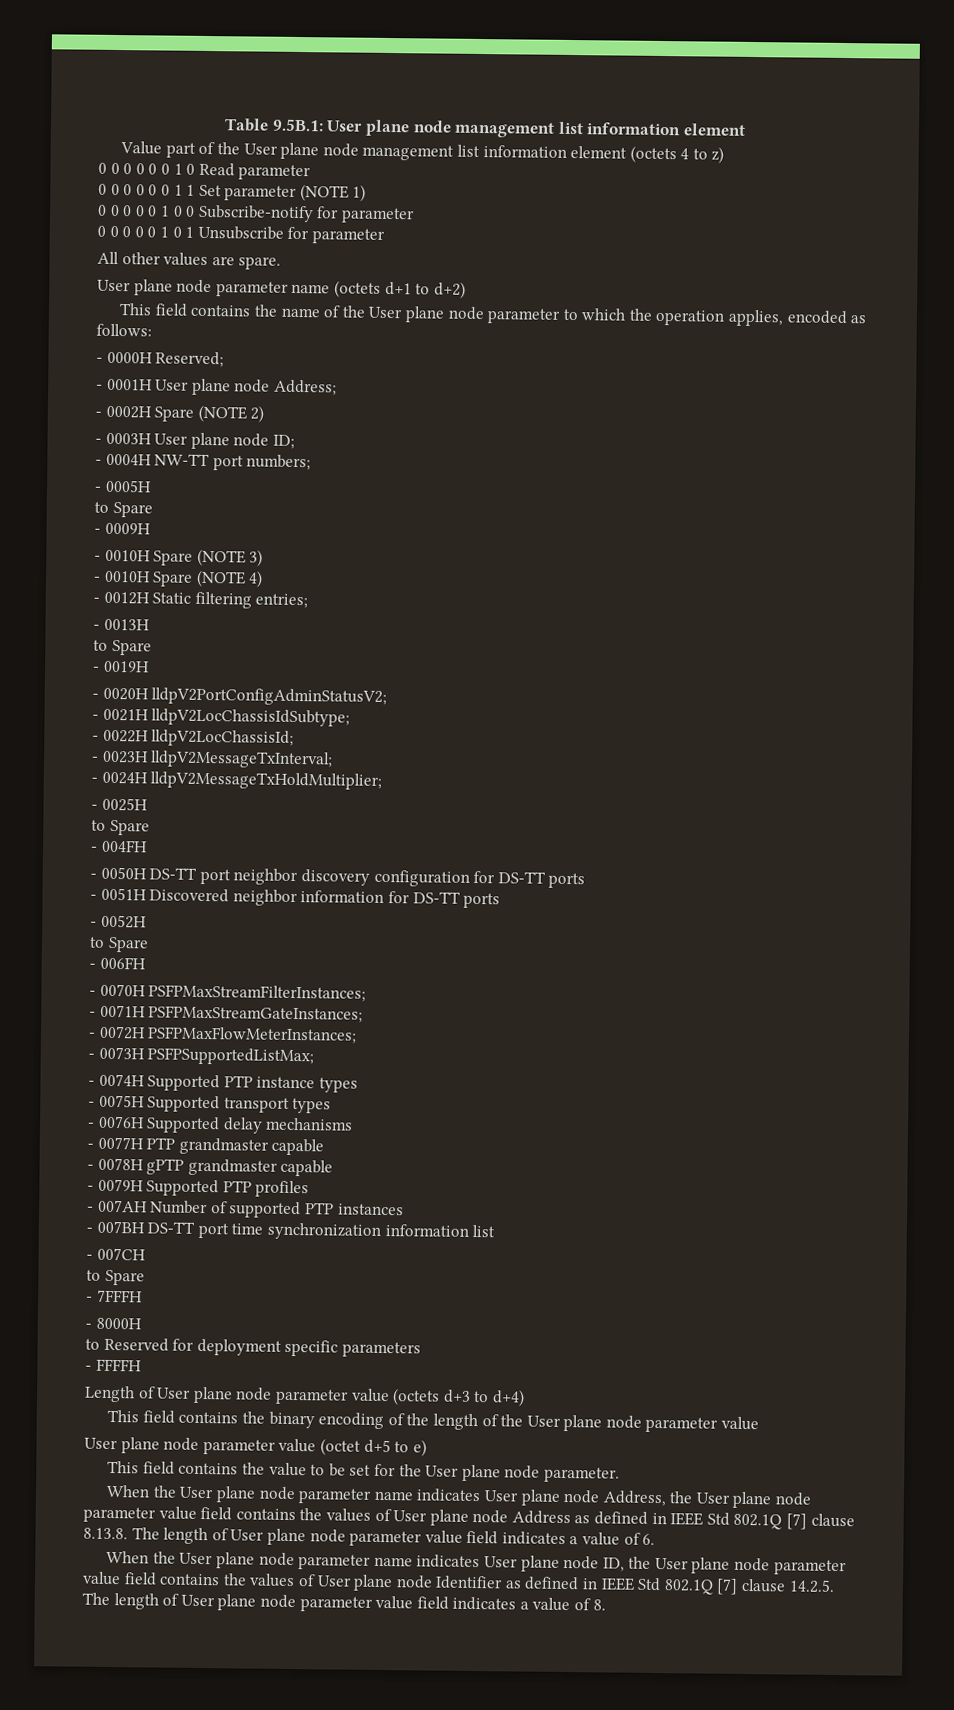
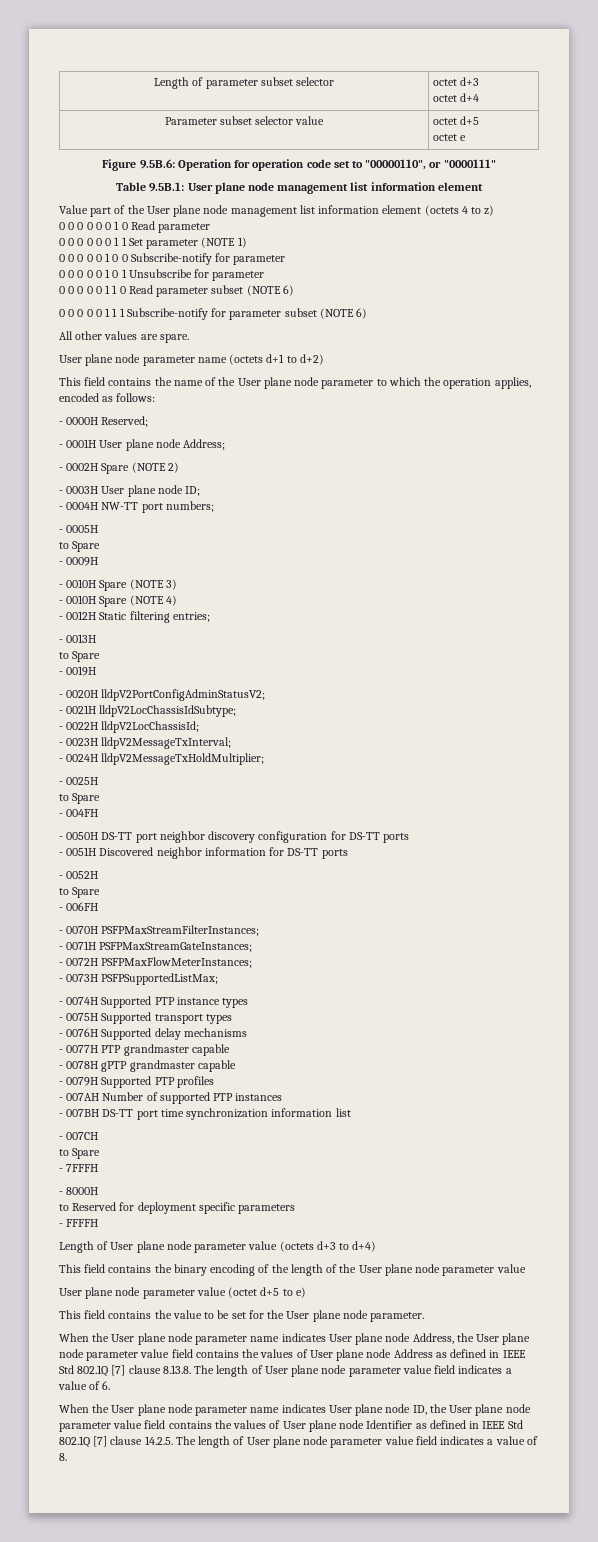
(224, 125) none -> [154,77,334,89] [432,77,480,86] [432,93,480,102] [164,116,325,125] [432,116,480,125] [432,134,467,141] [102,159,496,171] Length of parameter subset selector | octet d+3 // octet d+4 // Parameter subset selector value | octet d+5 // octet e // Figure 9.5B.6: Operation for operation code set to "00000110", or "0000111" //
(385, 236) none -> [59,285,294,297] [59,308,368,320] // 0 0 0 0 0 1 1 0 Read parameter subset (NOTE 6) // 0 0 0 0 0 1 1 1 Subscribe-notify for parameter subset (NOTE 6)

